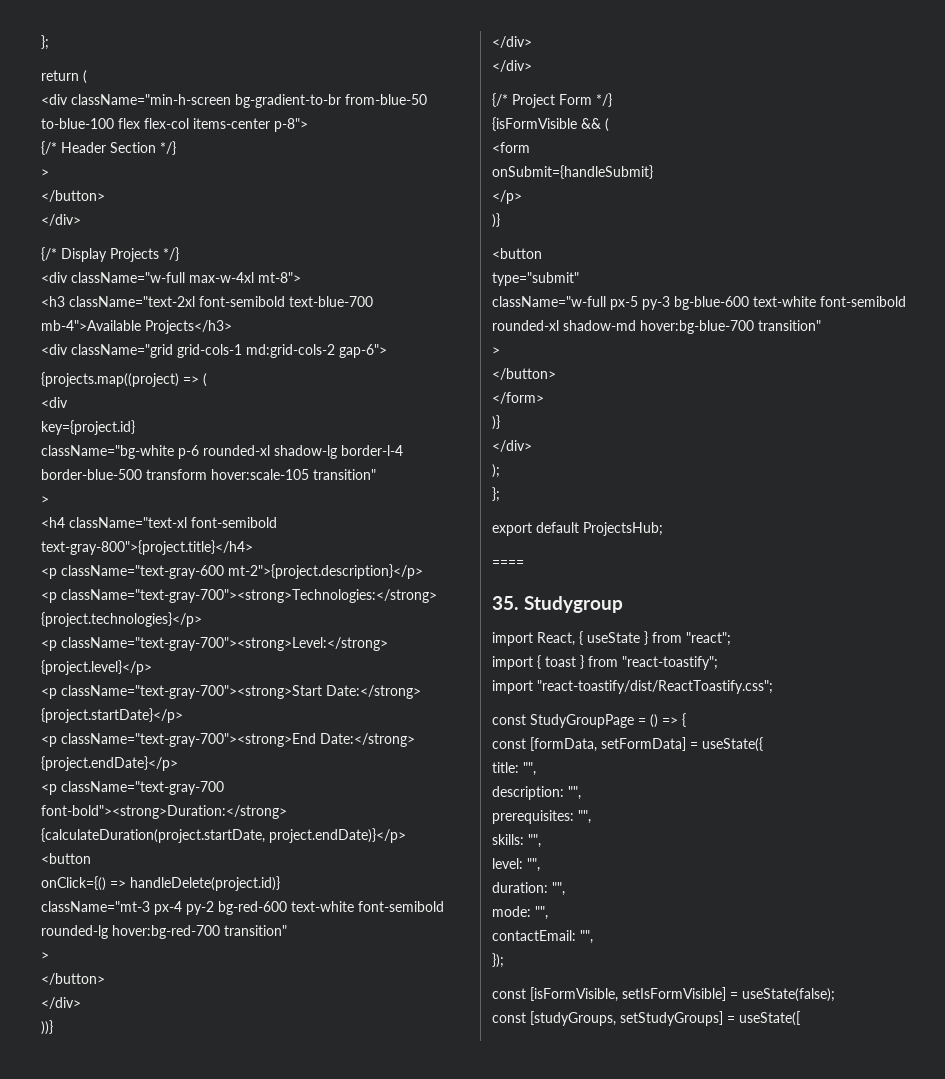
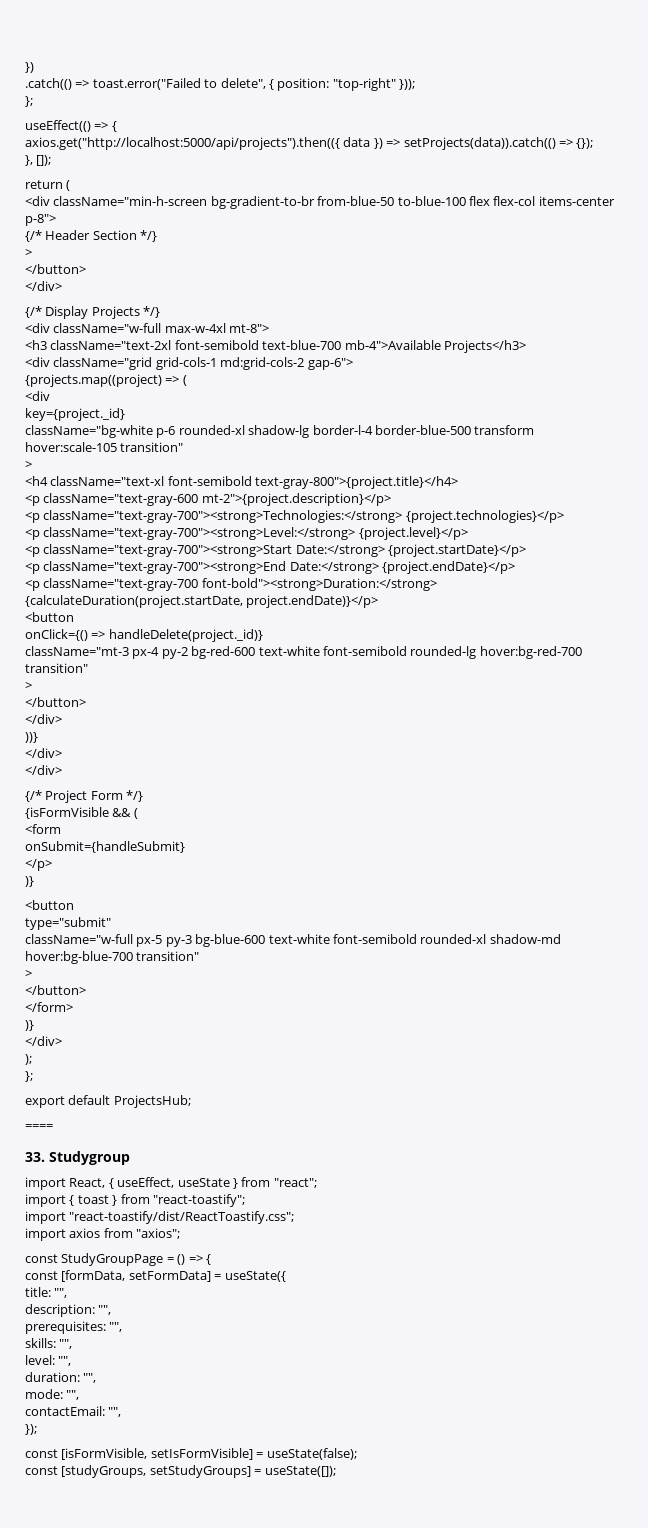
[41,35,49,50] }; -> [25,62,34,73] [25,78,415,91] [25,96,33,107] [25,120,117,132] [25,137,594,150] [25,155,52,166] }) // .catch(() => toast.error("Failed to delete", { position: "top-right" })); // }; // useEffect(() => { // axios.get("http://localhost:5000/api/projects").then(({ data }) => setProjects(data)).catch(() => {}); // }, []);
[41,420,135,435] key={project.id} -> [25,408,125,421] key={project._id}
[130,876,280,891] handleDelete(project.id)} -> [108,629,263,642] handleDelete(project._id)}
[492,596,519,610] 35. -> [25,1152,45,1162] 33.
(583, 638) none -> [117,1177,175,1188] useEffect,
(773, 687) none -> [25,1228,181,1241] // import axios from "axios";
[739,1011,800,1026] useState([ -> [264,1466,336,1477] useState([]);

